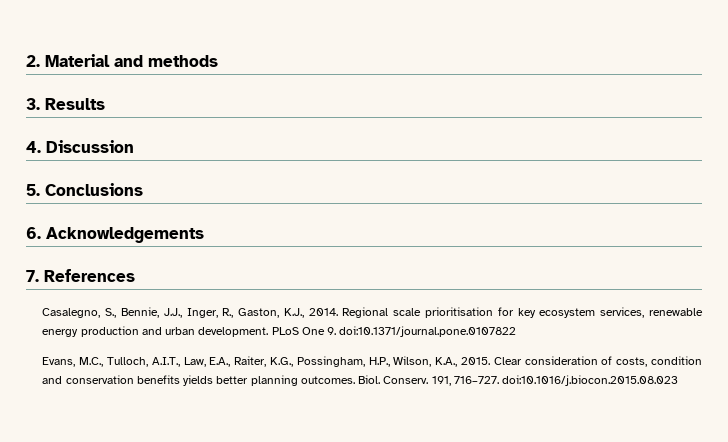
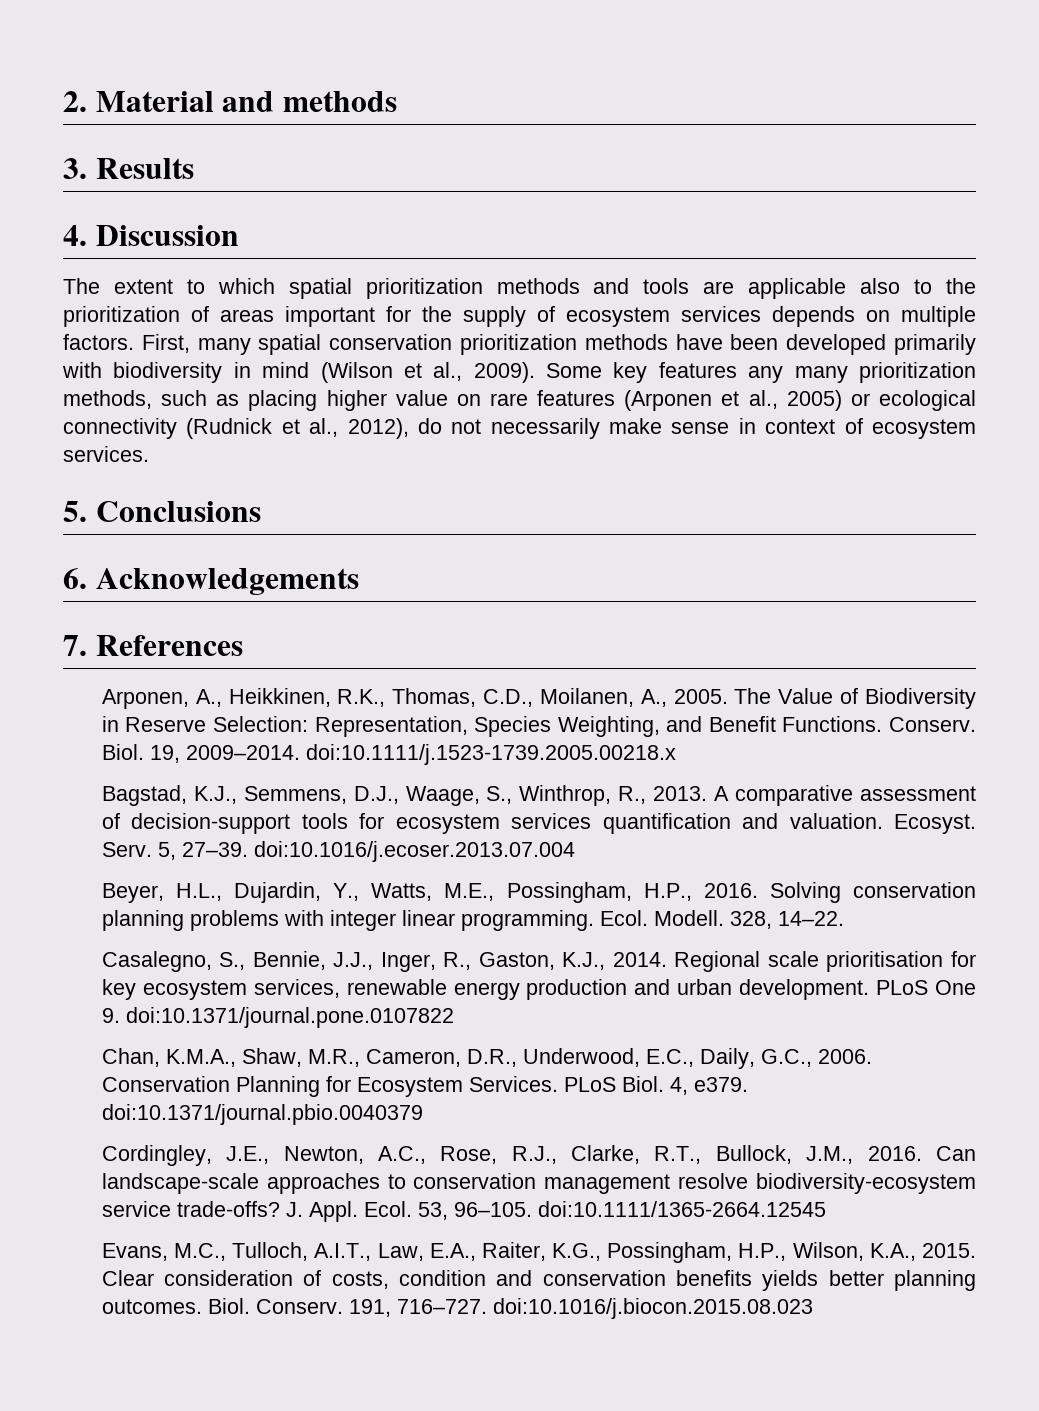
(134, 146) none -> [63,278,976,299] [63,306,976,327] [63,334,976,355] [62,362,976,383] [63,390,976,411] [63,418,976,439] [63,446,149,462] // The extent to which spatial prioritization methods and tools are applicable also to the prioritization of areas important for the supply of ecosystem services depends on multiple factors. First, many spatial conservation prioritization methods have been developed primarily with biodiversity in mind (Wilson et al., 2009). Some key features any many prioritization methods, such as placing higher value on rare features (Arponen et al., 2005) or ecological connectivity (Rudnick et al., 2012), do not necessarily make sense in context of ecosystem services.
(135, 275) none -> [101,688,977,709] [101,716,976,737] [101,744,676,765] [101,785,977,806] [101,813,977,834] [101,841,575,862] [101,882,976,903] [101,910,844,931] // Arponen, A., Heikkinen, R.K., Thomas, C.D., Moilanen, A., 2005. The Value of Biodiversity in Reserve Selection: Representation, Species Weighting, and Benefit Functions. Conserv. Biol. 19, 2009–2014. doi:10.1111/j.1523-1739.2005.00218.x // Bagstad, K.J., Semmens, D.J., Waage, S., Winthrop, R., 2013. A comparative assessment of decision-support tools for ecosystem services quantification and valuation. Ecosyst. Serv. 5, 27–39. doi:10.1016/j.ecoser.2013.07.004 // Beyer, H.L., Dujardin, Y., Watts, M.E., Possingham, H.P., 2016. Solving conservation planning problems with integer linear programming. Ecol. Modell. 328, 14–22.
(517, 331) none -> [101,1048,872,1069] [101,1076,748,1097] [101,1104,423,1125] [101,1145,976,1166] [101,1173,976,1194] [101,1201,826,1222] // Chan, K.M.A., Shaw, M.R., Cameron, D.R., Underwood, E.C., Daily, G.C., 2006. Conservation Planning for Ecosystem Services. PLoS Biol. 4, e379. doi:10.1371/journal.pbio.0040379 // Cordingley, J.E., Newton, A.C., Rose, R.J., Clarke, R.T., Bullock, J.M., 2016. Can landscape-scale approaches to conservation management resolve biodiversity-ecosystem service trade-offs? J. Appl. Ecol. 53, 96–105. doi:10.1111/1365-2664.12545

